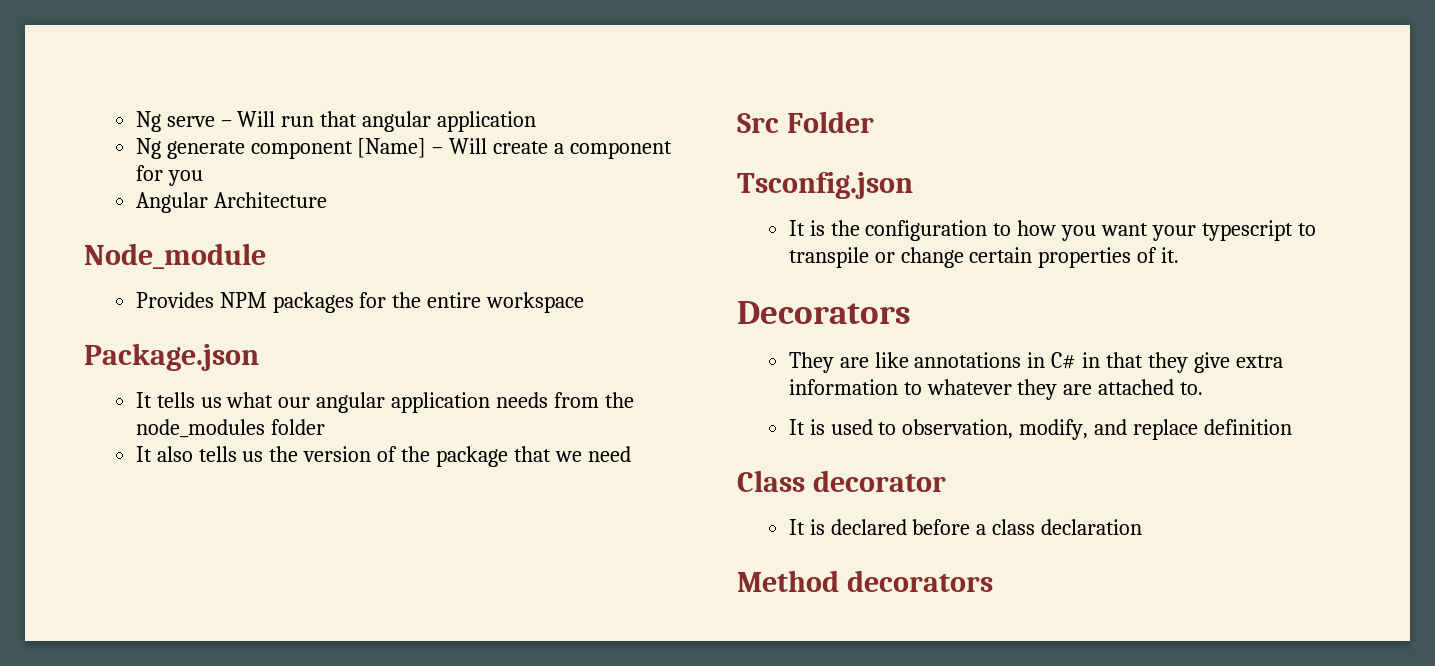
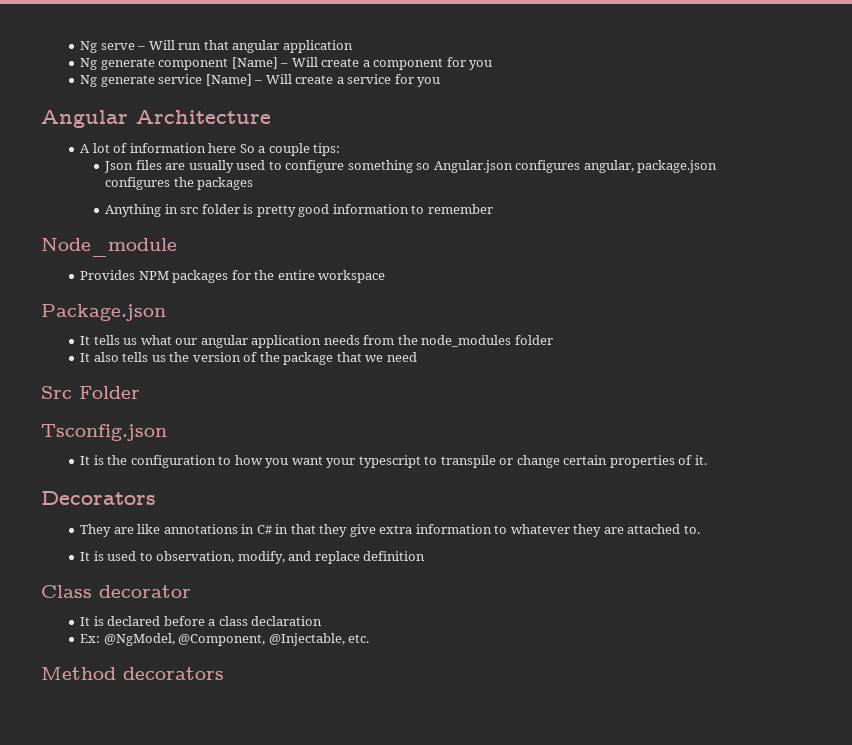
[135,192,327,213] Angular Architecture -> [80,74,441,87] [41,110,271,128] [80,143,341,156] [104,160,718,173] [105,177,254,190] [105,204,493,217] Ng generate service [Name] – Will create a service for you // Angular Architecture // A lot of information here So a couple tips: // Json files are usually used to configure something so Angular.json configures angular, package.json configures the packages // Anything in src folder is pretty good information to remember
(1143, 527) none -> [80,633,370,646] // Ex: @NgModel, @Component, @Injectable, etc.

